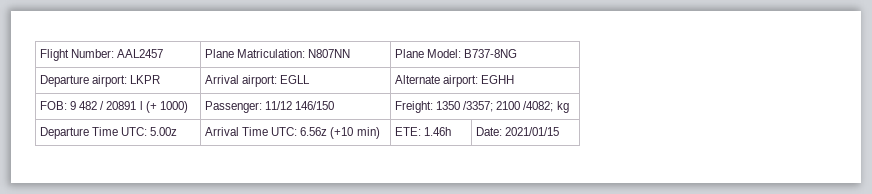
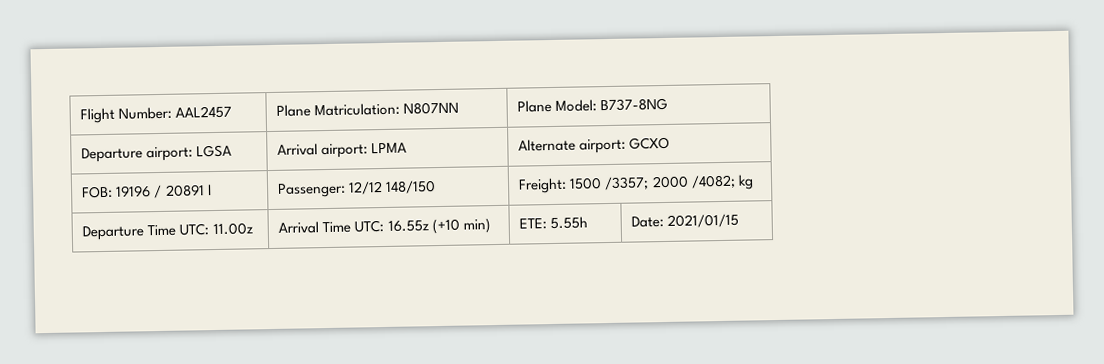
[130,75,161,84] LKPR -> [196,144,233,158] LGSA
[280,75,311,84] EGLL -> [371,142,408,154] LPMA
[481,75,515,84] EGHH -> [629,136,671,150] GCXO
[70,101,98,110] 9 482 -> [115,185,152,198] 19196
[145,101,188,113] (+ 1000) -> (212, 190) none
[265,101,335,110] 11/12 146/150 -> [348,180,437,195] 12/12 148/150
[436,101,521,112] 1350 /3357; 2100 -> [569,175,689,191] 1500 /3357; 2000
[150,127,178,136] 5.00z -> [212,222,253,236] 11.00z
[300,127,328,136] 6.56z -> [387,220,429,232] 16.55z
[424,127,452,136] 1.46h -> [550,216,589,230] 5.55h

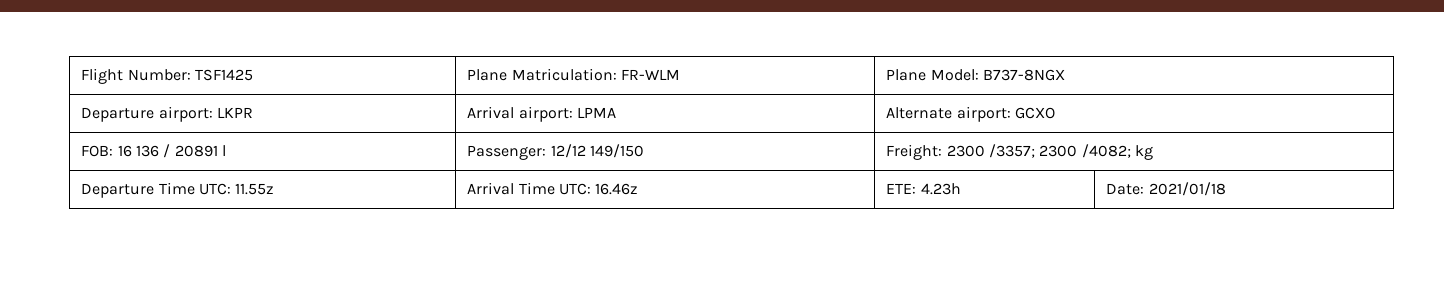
[175,105,233,119] AAL2457 -> [195,69,254,81] TSF1425
[403,101,460,115] N807NN -> [621,69,681,80] FR-WLM
[600,97,669,112] B737-8NG -> [983,69,1066,81] B737-8NGX
[196,144,233,158] LGSA -> [217,107,254,118] LKPR
[115,185,152,198] 19196 -> [117,145,160,157] 16 136
[385,180,437,194] 148/150 -> [590,144,645,158] 149/150
[569,175,689,191] 1500 /3357; 2000 -> [946,144,1078,158] 2300 /3357; 2300
[212,222,253,236] 11.00z -> [235,183,275,195] 11.55z
[387,218,491,235] 16.55z (+10 min) -> [595,183,639,195] 16.46z
[550,216,589,230] 5.55h -> [920,183,961,195] 4.23h
[667,213,740,228] 2021/01/15 -> [1148,182,1226,196] 2021/01/18

